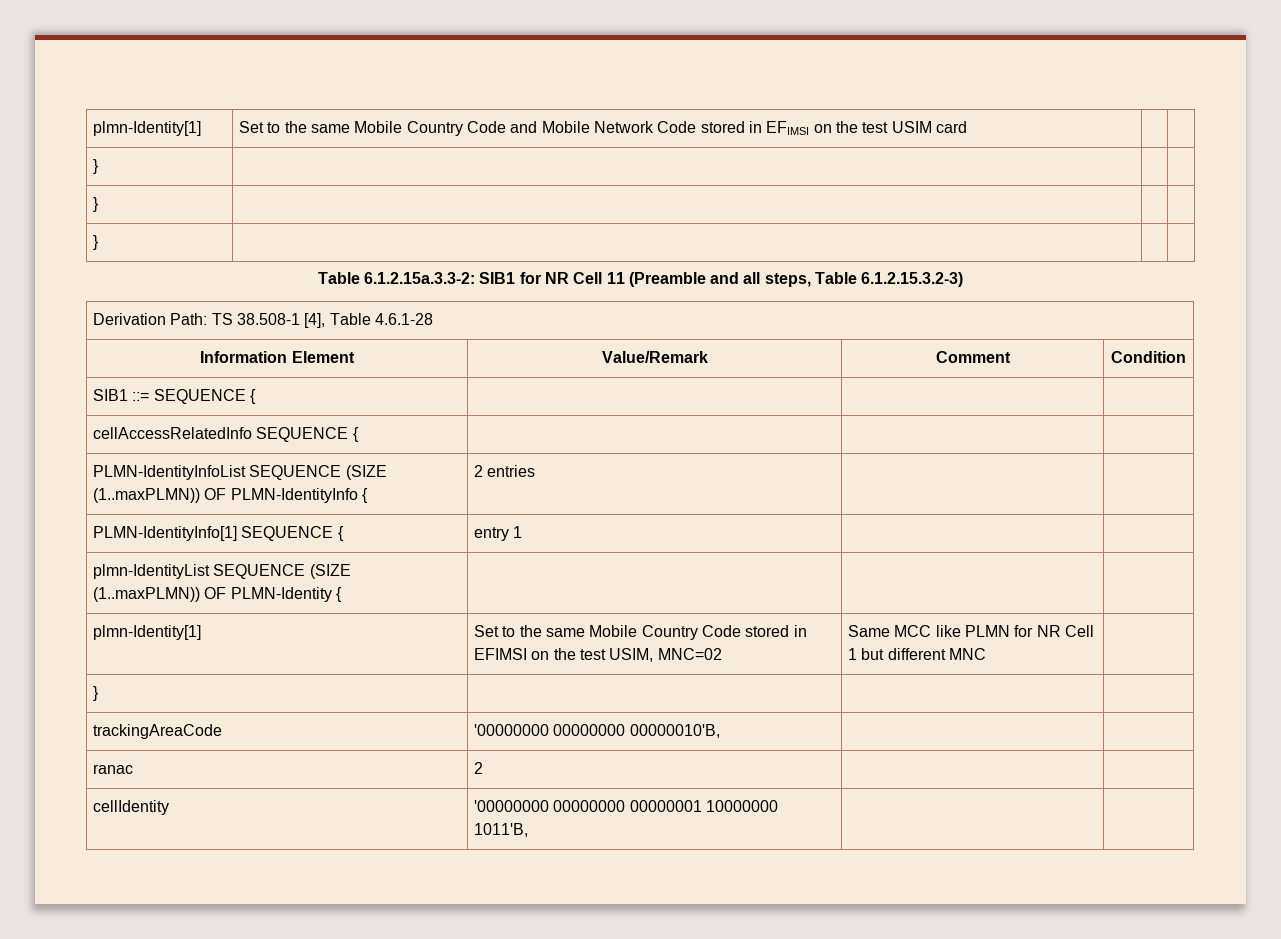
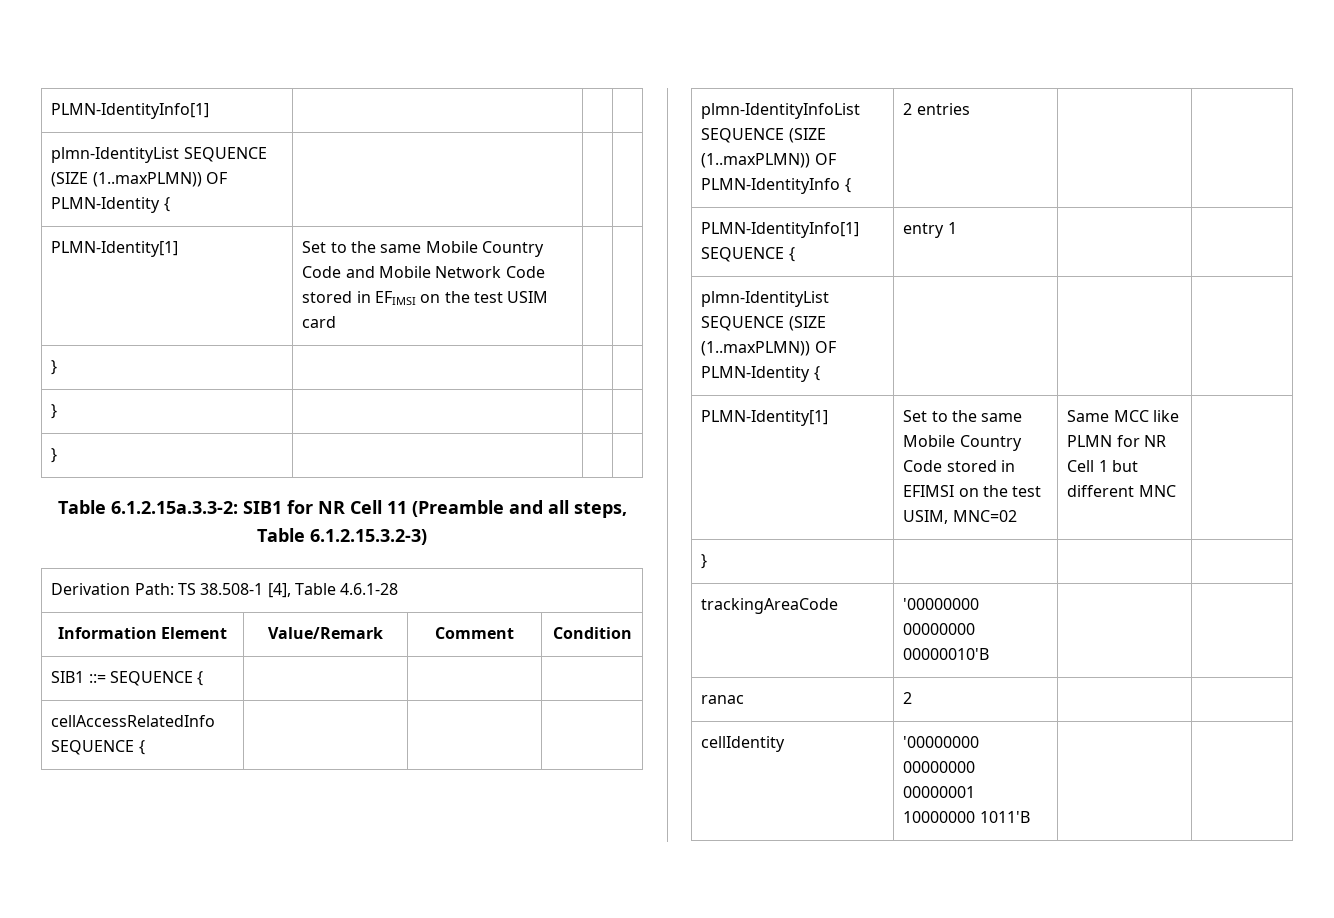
[93,121,202,136] plmn-Identity[1] -> [51,103,210,119] [51,147,267,163] [51,172,227,187] [51,197,170,213] [51,241,179,257] PLMN-IdentityInfo[1] | | | // plmn-IdentityList SEQUENCE (SIZE (1..maxPLMN)) OF PLMN-Identity { | | | // PLMN-Identity[1]
[93,465,247,480] PLMN-IdentityInfoList -> [701,103,861,119] plmn-IdentityInfoList
[93,625,202,640] plmn-Identity[1] -> [701,410,829,426] PLMN-Identity[1]
[629,724,720,738] 00000010'B, -> [903,648,990,660] 00000010'B
[474,823,529,837] 1011'B, -> [979,811,1030,823] 1011'B

